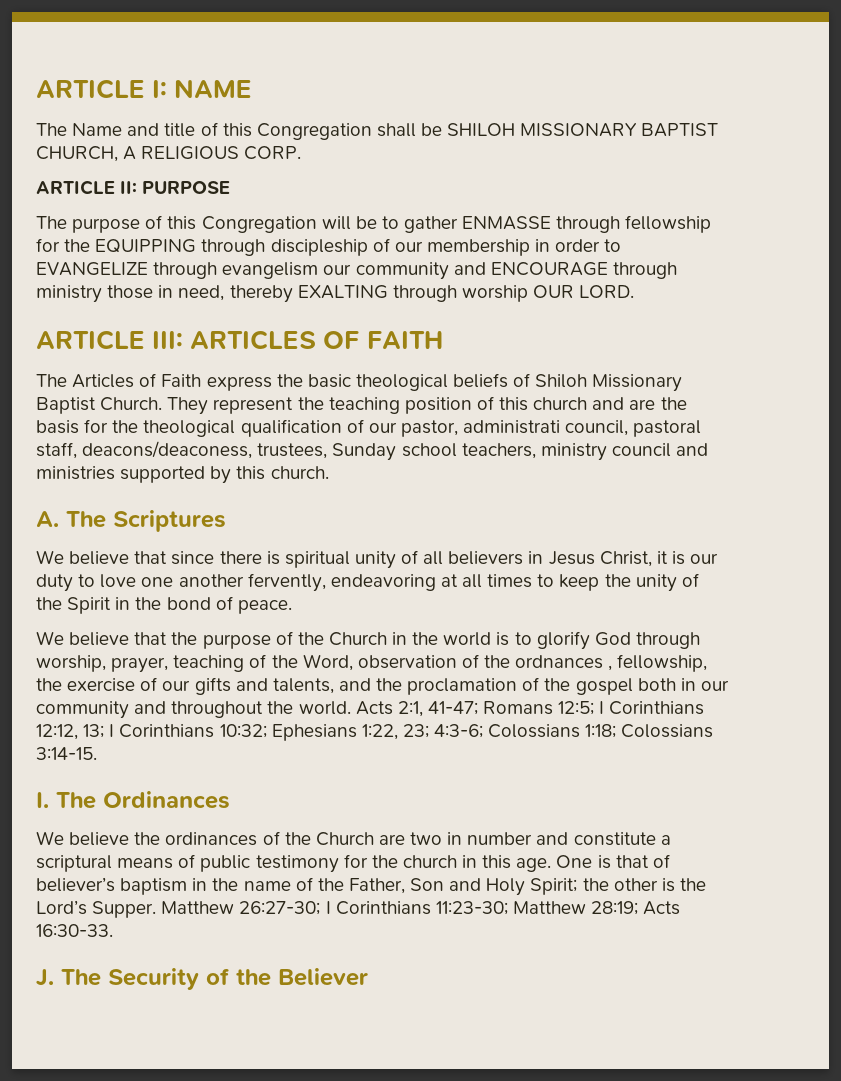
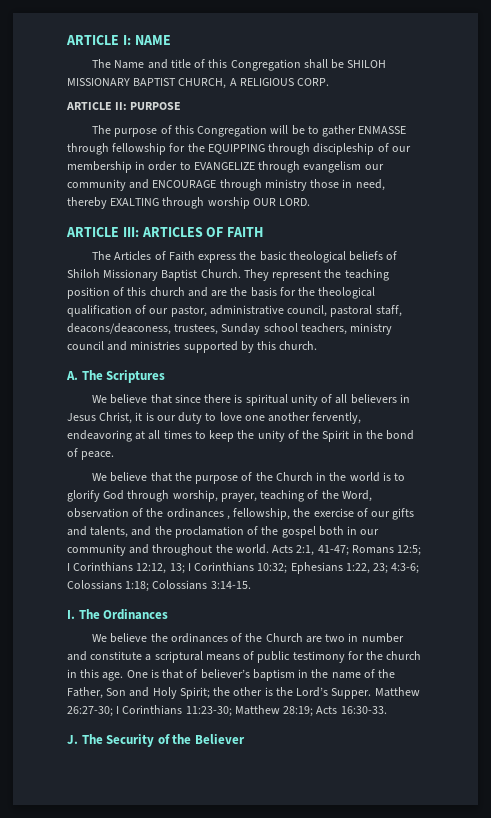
[463,420,561,434] administrati -> [209,305,284,315] administrative
[515,655,604,669] ordnances -> [166,508,224,518] ordinances

